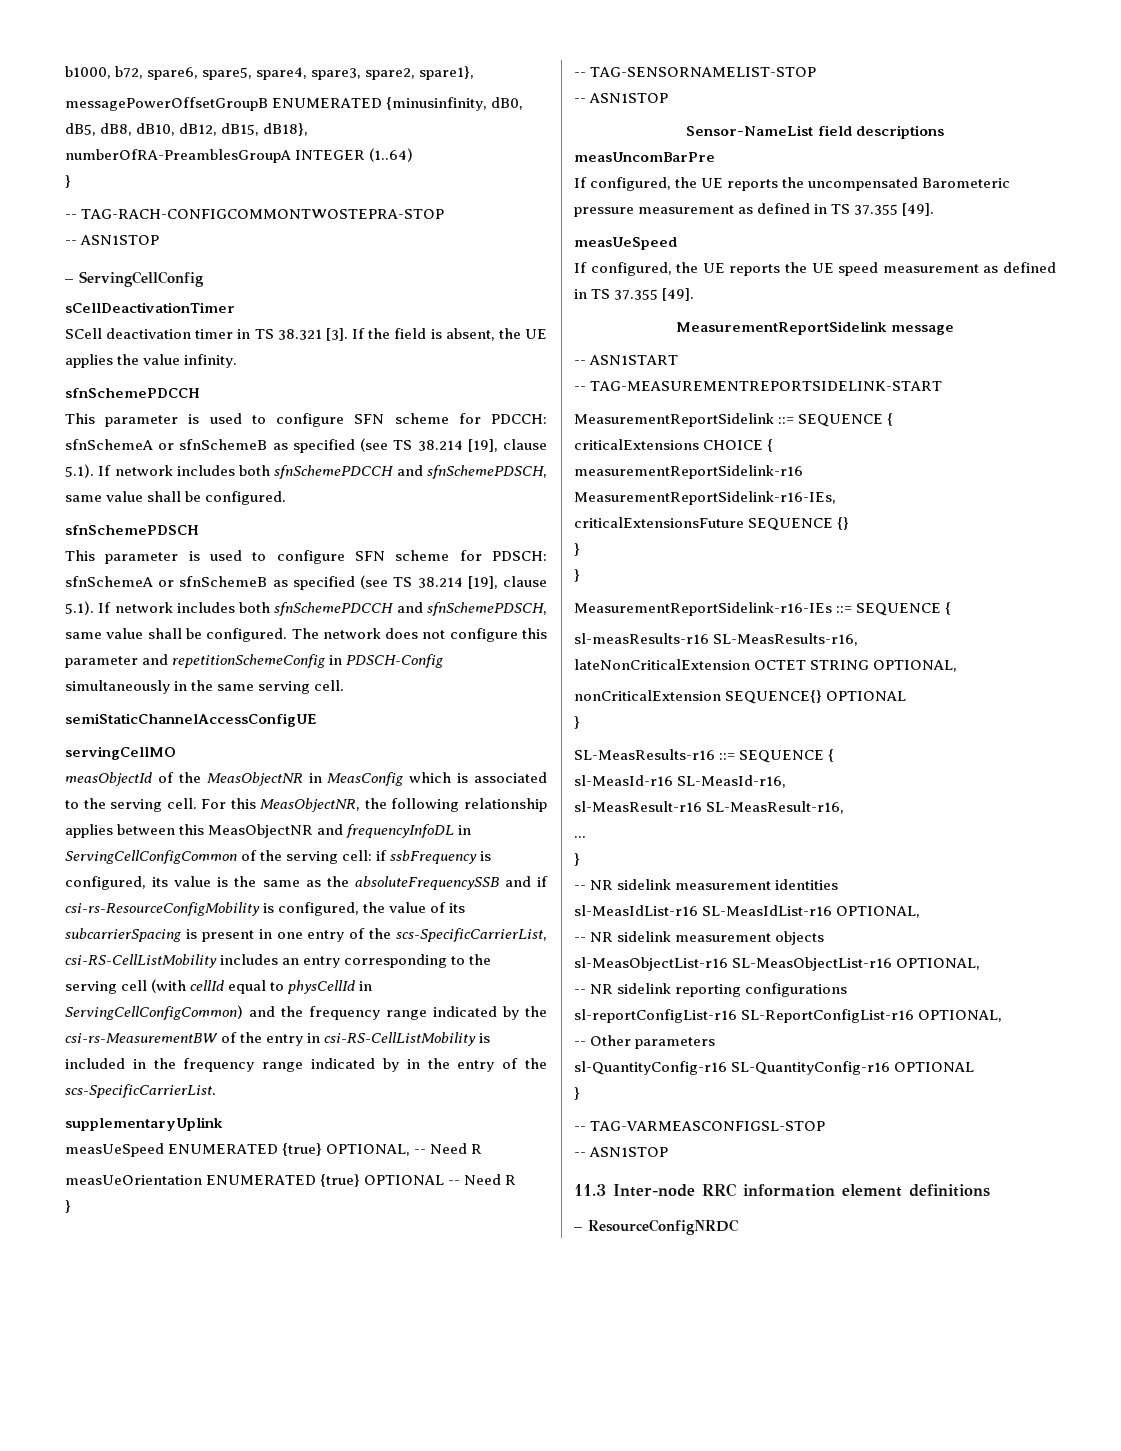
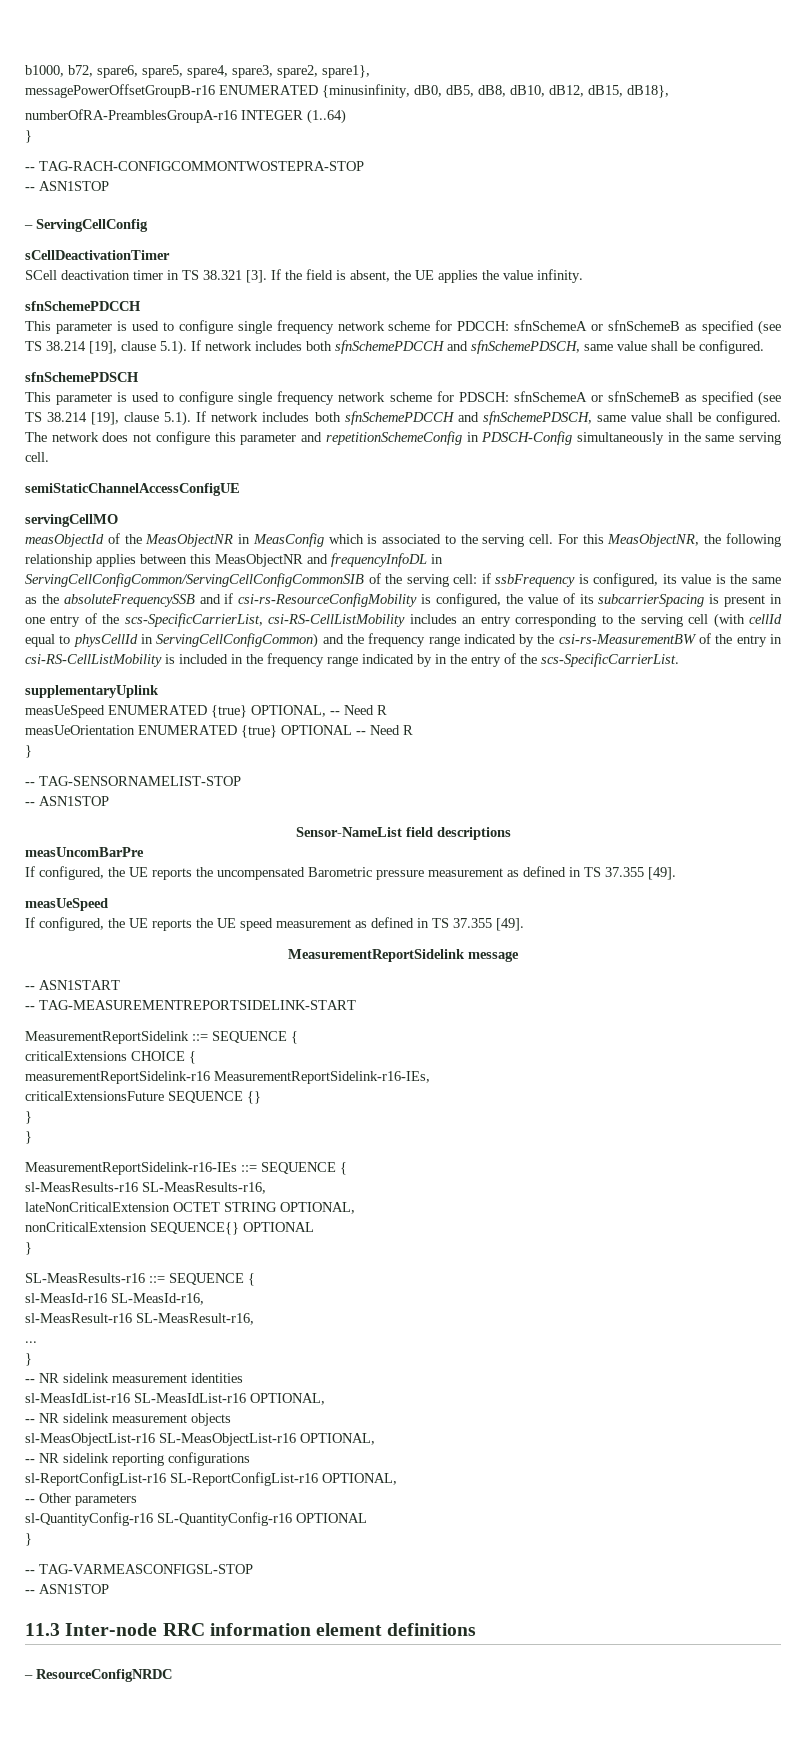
[65,97,268,111] messagePowerOffsetGroupB -> [25,84,215,98] messagePowerOffsetGroupB-r16
[65,149,291,163] numberOfRA-PreamblesGroupA -> [25,109,237,123] numberOfRA-PreamblesGroupA-r16
[354,414,385,424] SFN -> [237,320,385,334] single frequency network
[355,551,386,561] SFN -> [238,391,386,405] single frequency network
[65,850,237,864] ServingCellConfigCommon -> [25,573,364,587] ServingCellConfigCommon/ServingCellConfigCommonSIB
[922,178,1011,188] Barometeric -> [308,867,372,877] Barometric
[574,633,709,644] sl-measResults-r16 -> [25,1182,138,1192] sl-MeasResults-r16
[574,1009,737,1023] sl-reportConfigList-r16 -> [25,1472,166,1486] sl-ReportConfigList-r16

